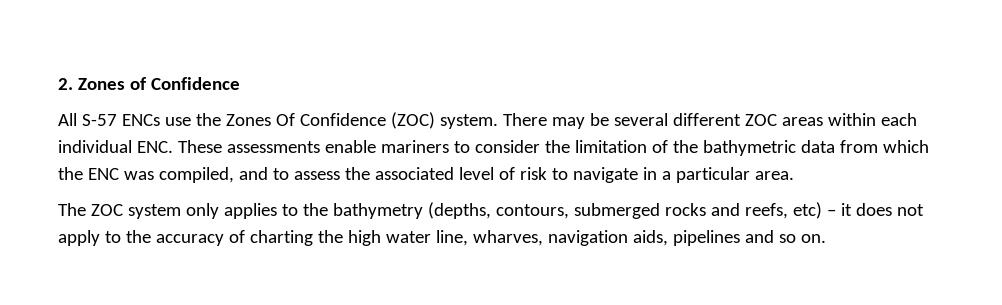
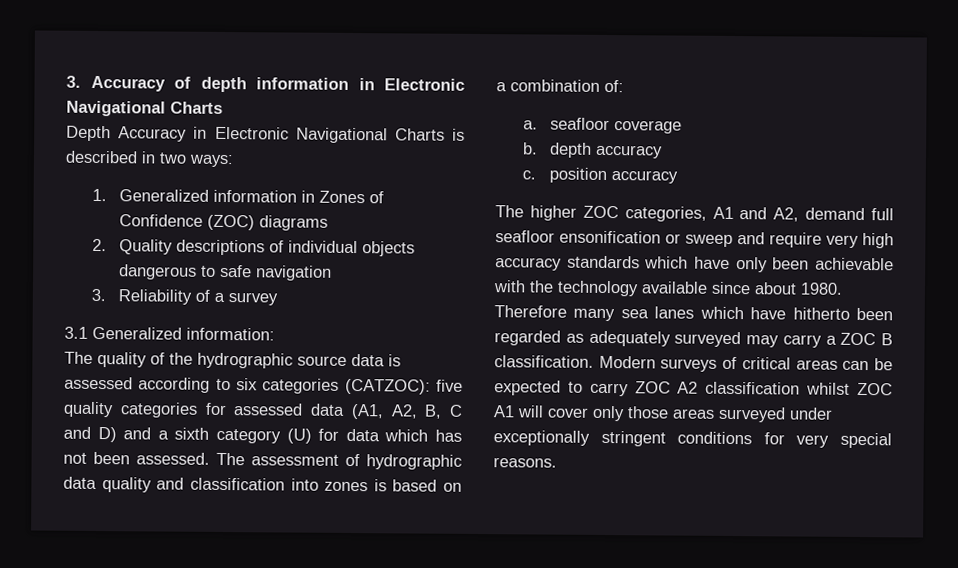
[58,77,240,90] [58,112,917,129] [58,140,929,156] [58,167,794,183] [58,202,924,219] [58,230,826,246] 2. Zones of Confidence // All S-57 ENCs use the Zones Of Confidence (ZOC) system. There may be several different ZOC areas within each individual ENC. These assessments enable mariners to consider the limitation of the bathymetric data from which the ENC was compiled, and to assess the associated level of risk to navigate in a particular area. // The ZOC system only applies to the bathymetry (depths, contours, submerged rocks and reefs, etc) – it does not apply to the accuracy of charting the high water line, wharves, navigation aids, pipelines and so on. -> [66,75,465,93] [66,100,223,117] [66,125,465,144] [65,150,234,168] [91,188,384,204] [118,214,328,231] [91,238,415,257] [118,264,332,281] [90,288,278,306] [64,326,275,341] [64,351,401,369] [64,376,463,395] [63,401,463,420] [63,426,462,444] [63,451,462,470] [63,476,462,493] [496,79,624,93] [522,117,682,134] [522,142,663,159] [521,167,678,184] [495,205,894,222] [495,230,894,249] [495,255,894,273] [493,280,843,297] [494,305,893,322] [494,330,893,348] [494,355,893,372] [494,380,893,397] [493,405,833,423] [493,430,892,449] [493,457,557,468] 3. Accuracy of depth information in Electronic Navigational Charts // Depth Accuracy in Electronic Navigational Charts is described in two ways: // 1. Generalized information in Zones of Confidence (ZOC) diagrams // 2. Quality descriptions of individual objects dangerous to safe navigation // 3. Reliability of a survey // 3.1 Generalized information: // The quality of the hydrographic source data is assessed according to six categories (CATZOC): five quality categories for assessed data (A1, A2, B, C and D) and a sixth category (U) for data which has not been assessed. The assessment of hydrographic data quality and classification into zones is based on a combination of: // a. seafloor coverage // b. depth accuracy // c. position accuracy // The higher ZOC categories, A1 and A2, demand full seafloor ensonification or sweep and require very high accuracy standards which have only been achievable with the technology available since about 1980. Therefore many sea lanes which have hitherto been regarded as adequately surveyed may carry a ZOC B classification. Modern surveys of critical areas can be expected to carry ZOC A2 classification whilst ZOC A1 will cover only those areas surveyed under exceptionally stringent conditions for very special reasons.

